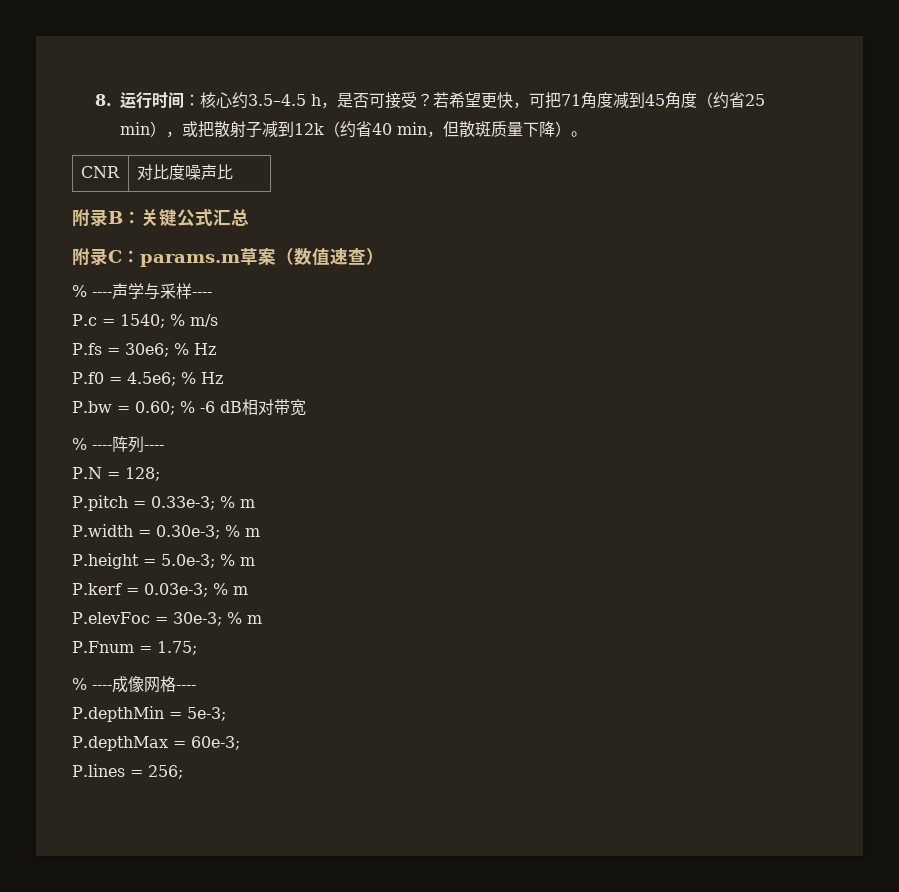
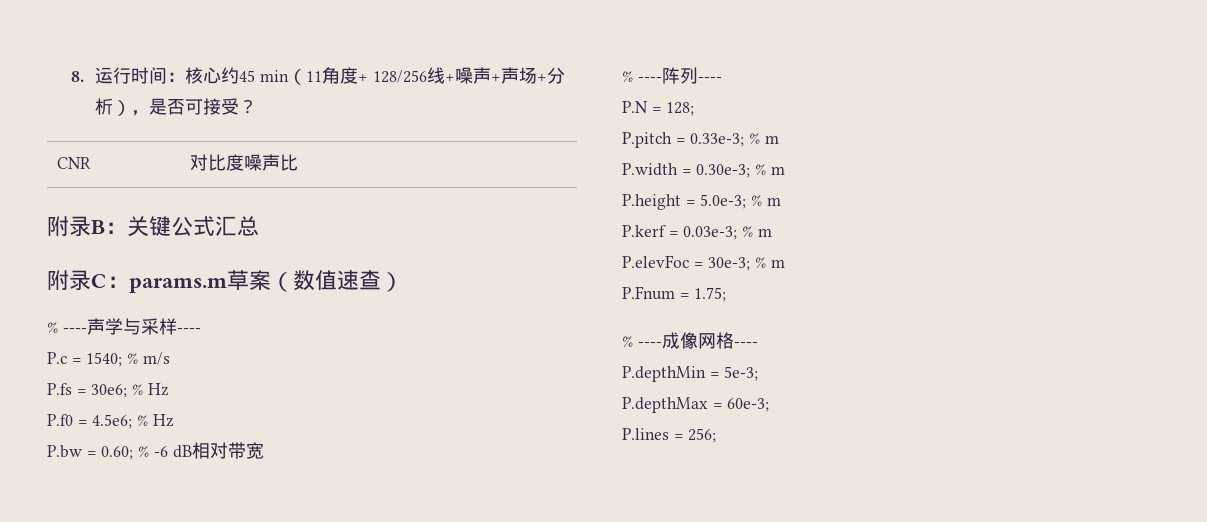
[247,92,765,109] [119,121,587,138] 3.5–4.5 h，是否可接受？若希望更快，可把71角度减到45角度（约省25 min），或把散射子减到12k（约省40 min，但散斑质量下降）。 -> [239,67,565,85] [95,98,258,116] 45 min（11角度+ 128/256线+噪声+声场+分析），是否可接受？

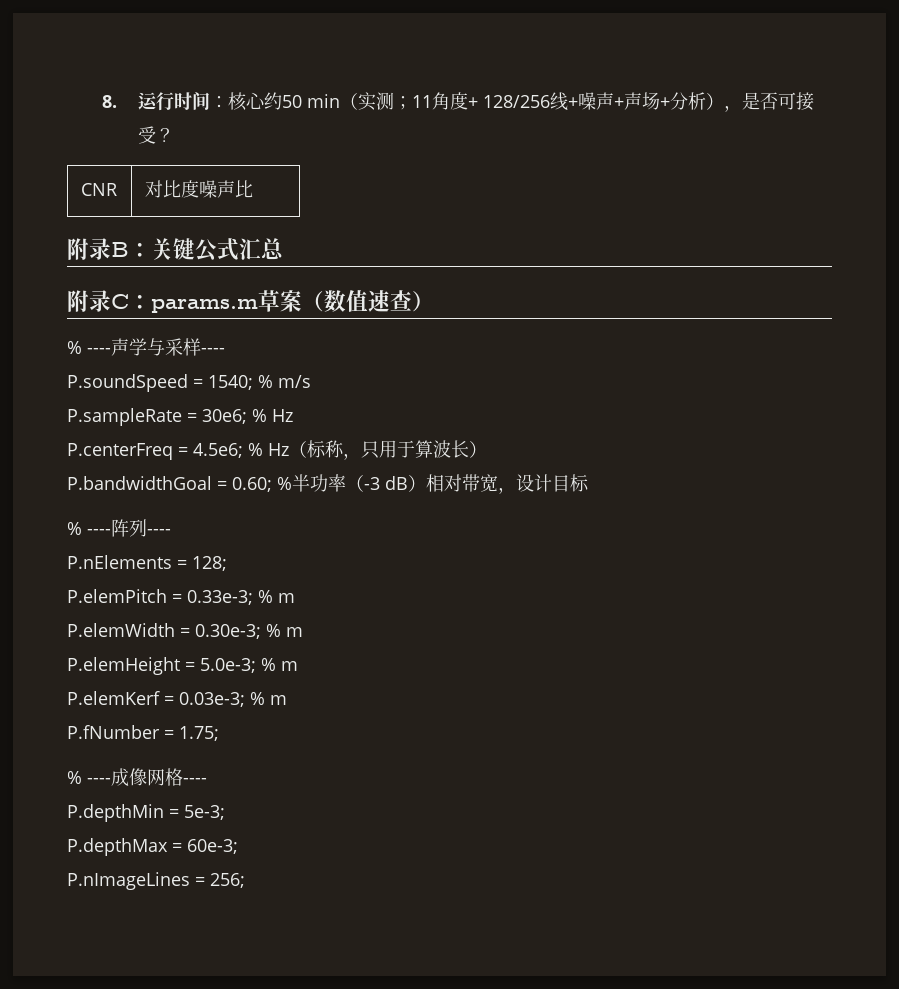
[239,69,306,85] 45 min（ -> [281,92,412,111] 50 min（实测；
[47,352,67,364] P.c -> [67,374,188,392] P.soundSpeed
[47,383,72,395] P.fs -> [67,408,182,426] P.sampleRate
[47,414,73,426] P.f0 -> [67,443,173,460] P.centerFreq
[47,445,192,460] // P.bw = 0.60; % -6 dB -> [288,440,487,460] [67,474,426,492] （标称，只用于算波长） // P.bandwidthGoal = 0.60; %半功率（-3 dB）
(264, 450) none -> [497,474,589,494] ，设计目标
[622,101,648,113] P.N -> [67,555,172,569] P.nElements
[622,132,672,148] P.pitch -> [67,589,167,603] P.elemPitch
[622,163,678,176] P.width -> [67,623,175,637] P.elemWidth
[622,194,681,210] P.height -> [67,657,180,675] P.elemHeight
[622,225,666,237] P.kerf -> [67,691,160,705] P.elemKerf
[622,255,785,271] [622,286,675,300] P.elevFoc = 30e-3; % m // P.Fnum -> [67,725,160,739] P.fNumber
[622,428,669,440] P.lines -> [67,872,190,890] P.nImageLines

